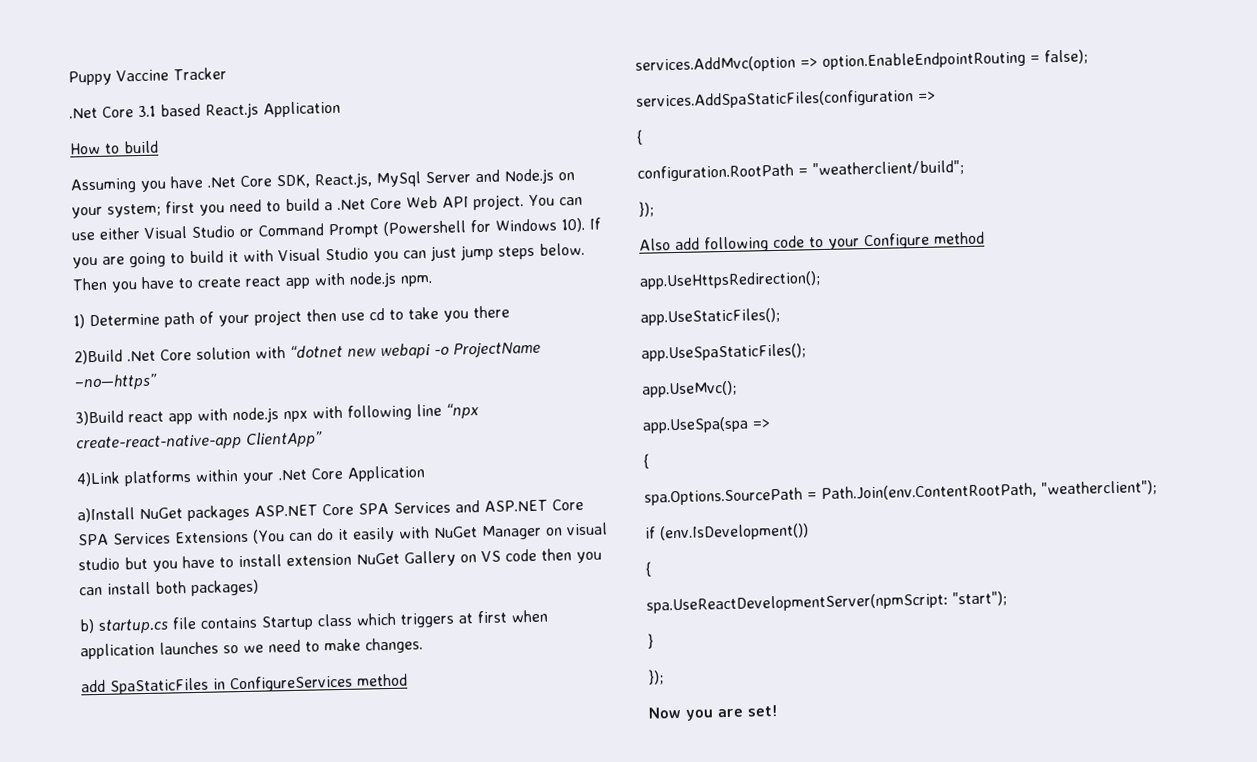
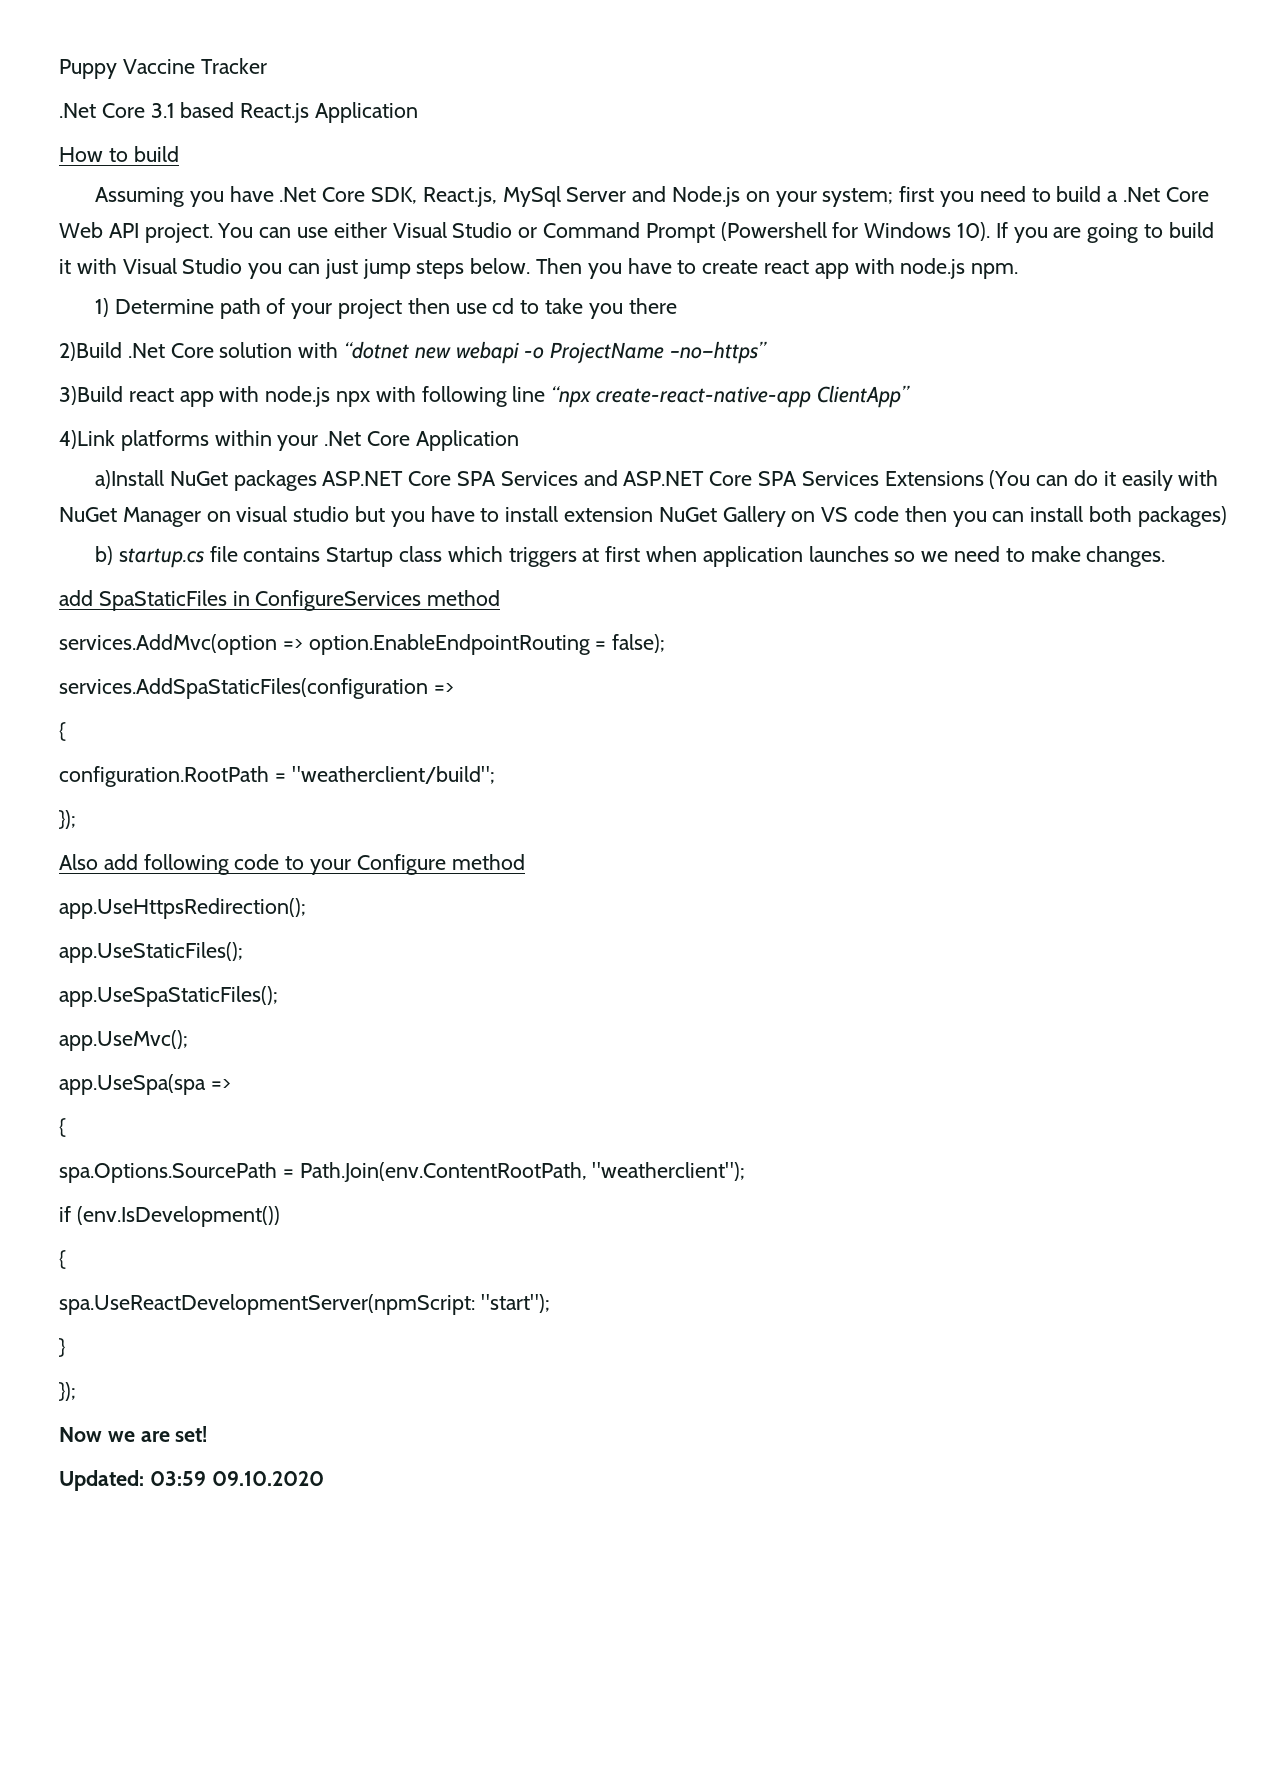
[685,709,714,721] you -> [107,1431,135,1442] we
(777, 711) none -> [59,1470,324,1491] // Updated: 03:59 09.10.2020

